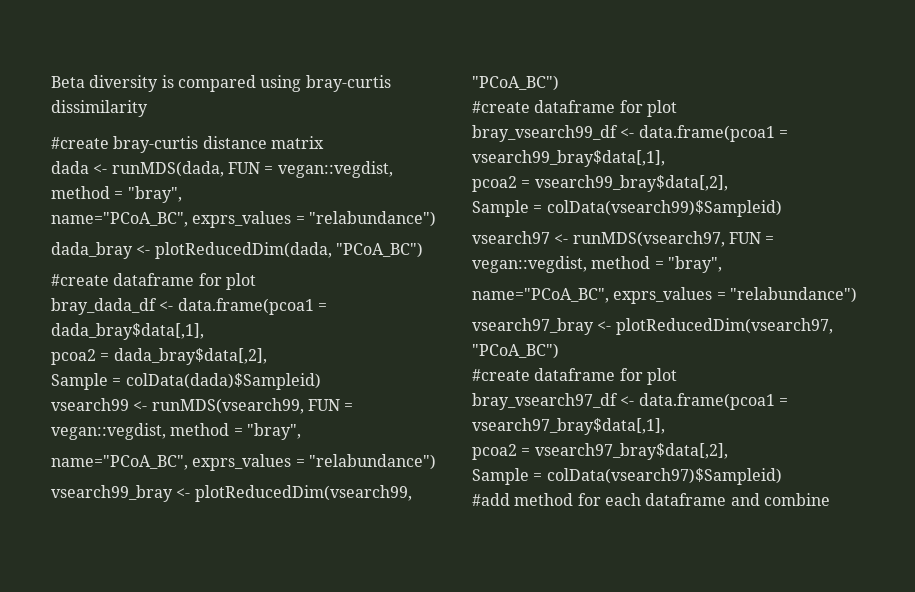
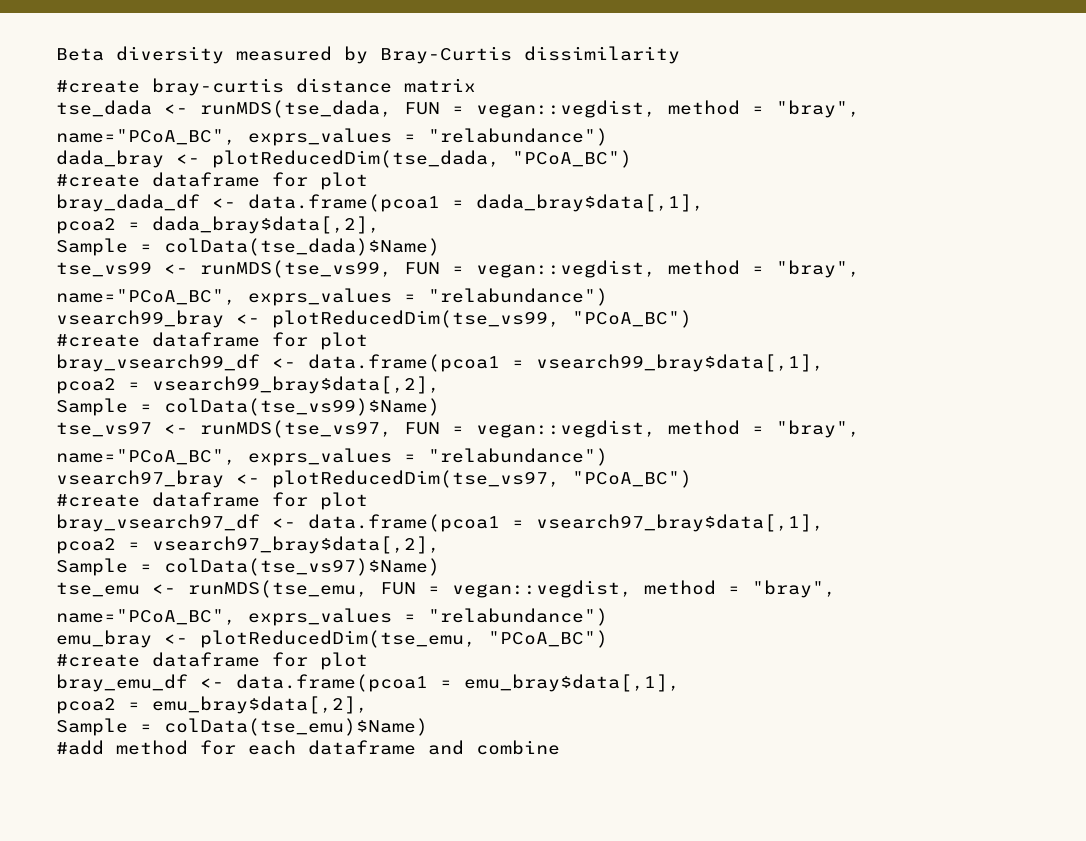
[161,75,391,92] is compared using bray-curtis -> [236,46,512,64] measured by Bray-Curtis
[51,161,224,177] dada <- runMDS(dada, -> [56,100,392,118] tse_dada <- runMDS(tse_dada,
[154,242,332,259] plotReducedDim(dada, -> [212,150,500,168] plotReducedDim(tse_dada,
[125,373,321,390] [51,398,304,414] colData(dada)$Sampleid) // vsearch99 <- runMDS(vsearch99, -> [164,238,440,256] [56,260,392,278] colData(tse_dada)$Name) // tse_vs99 <- runMDS(tse_vs99,
[194,485,412,502] plotReducedDim(vsearch99, -> [272,310,560,328] plotReducedDim(tse_vs99,
[546,200,782,217] [472,231,725,247] colData(vsearch99)$Sampleid) // vsearch97 <- runMDS(vsearch97, -> [164,398,440,416] [56,420,392,438] colData(tse_vs99)$Name) // tse_vs97 <- runMDS(tse_vs97,
[615,318,833,335] plotReducedDim(vsearch97, -> [272,470,560,488] plotReducedDim(tse_vs97,
[546,468,782,485] colData(vsearch97)$Sampleid) -> [164,558,440,576] [56,580,836,598] [56,608,608,626] [56,630,608,648] [56,652,368,670] [56,674,680,692] [56,696,368,714] [56,718,428,736] colData(tse_vs97)$Name) // tse_emu <- runMDS(tse_emu, FUN = vegan::vegdist, method = "bray", // name="PCoA_BC", exprs_values = "relabundance") // emu_bray <- plotReducedDim(tse_emu, "PCoA_BC") // #create dataframe for plot // bray_emu_df <- data.frame(pcoa1 = emu_bray$data[,1], // pcoa2 = emu_bray$data[,2], // Sample = colData(tse_emu)$Name)

